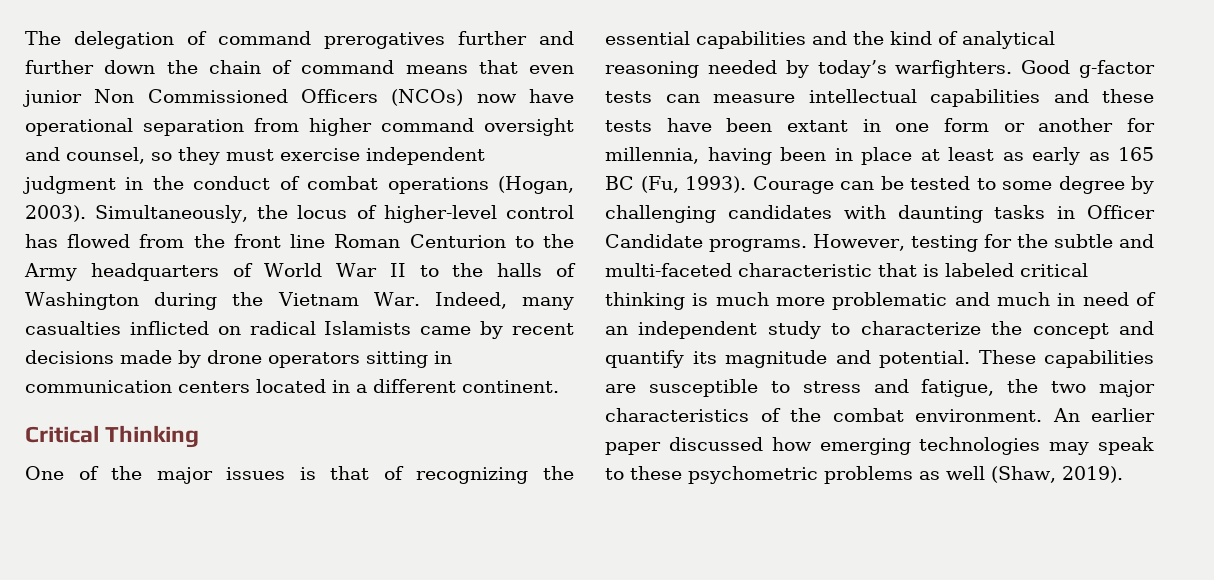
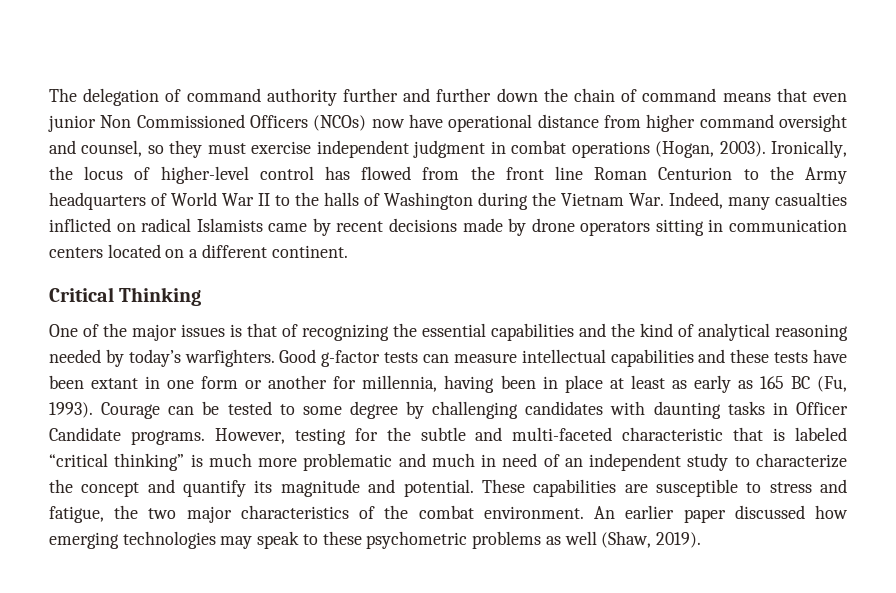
[324,32,445,49] prerogatives -> [266,88,337,106] authority
[143,119,244,136] separation -> [537,114,599,128] distance
[152,176,300,190] the conduct of -> (506, 147) none
[95,205,249,223] Simultaneously, -> [771,140,847,158] Ironically,
[332,380,350,393] in -> [165,249,185,258] on
[1020,263,1088,277] [605,292,685,310] critical thinking -> [49,453,185,471] “critical thinking”

